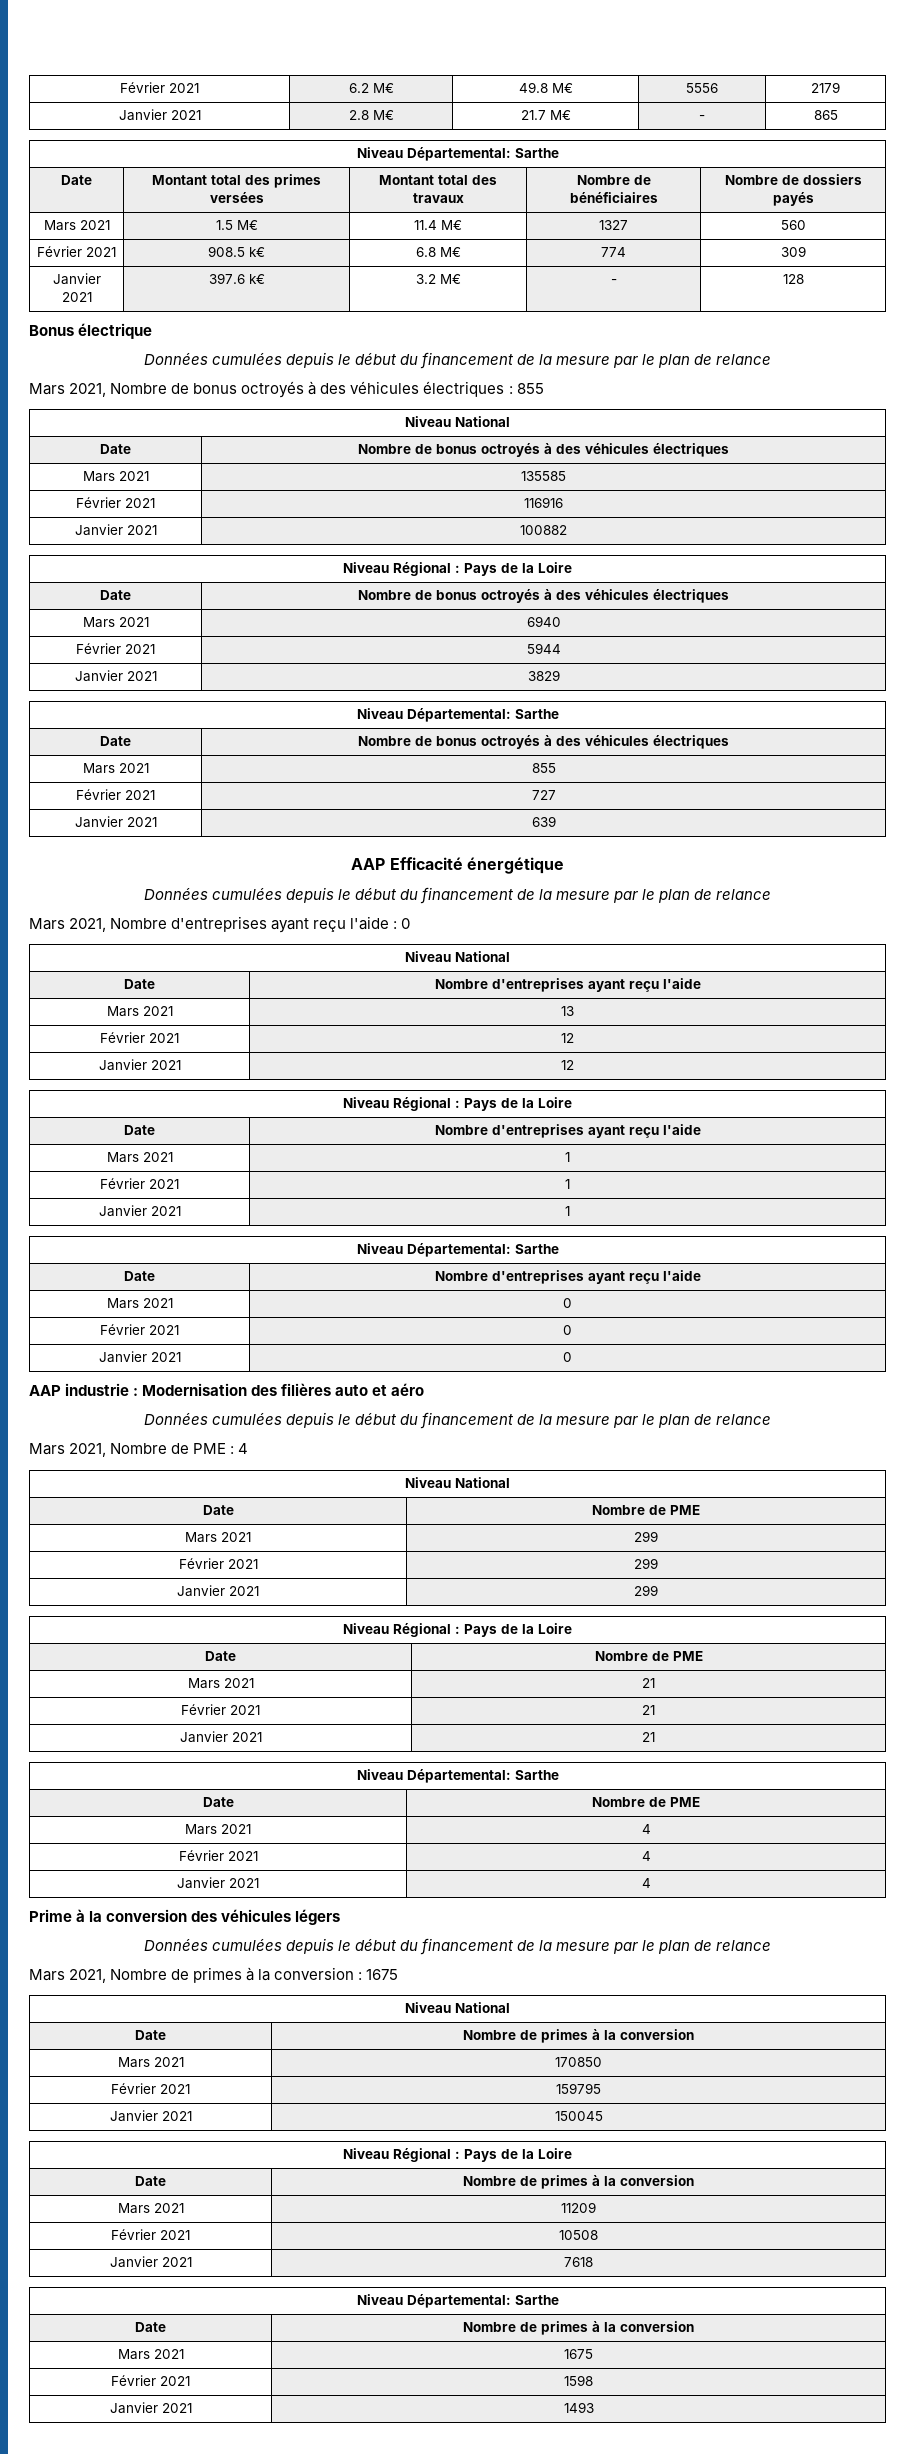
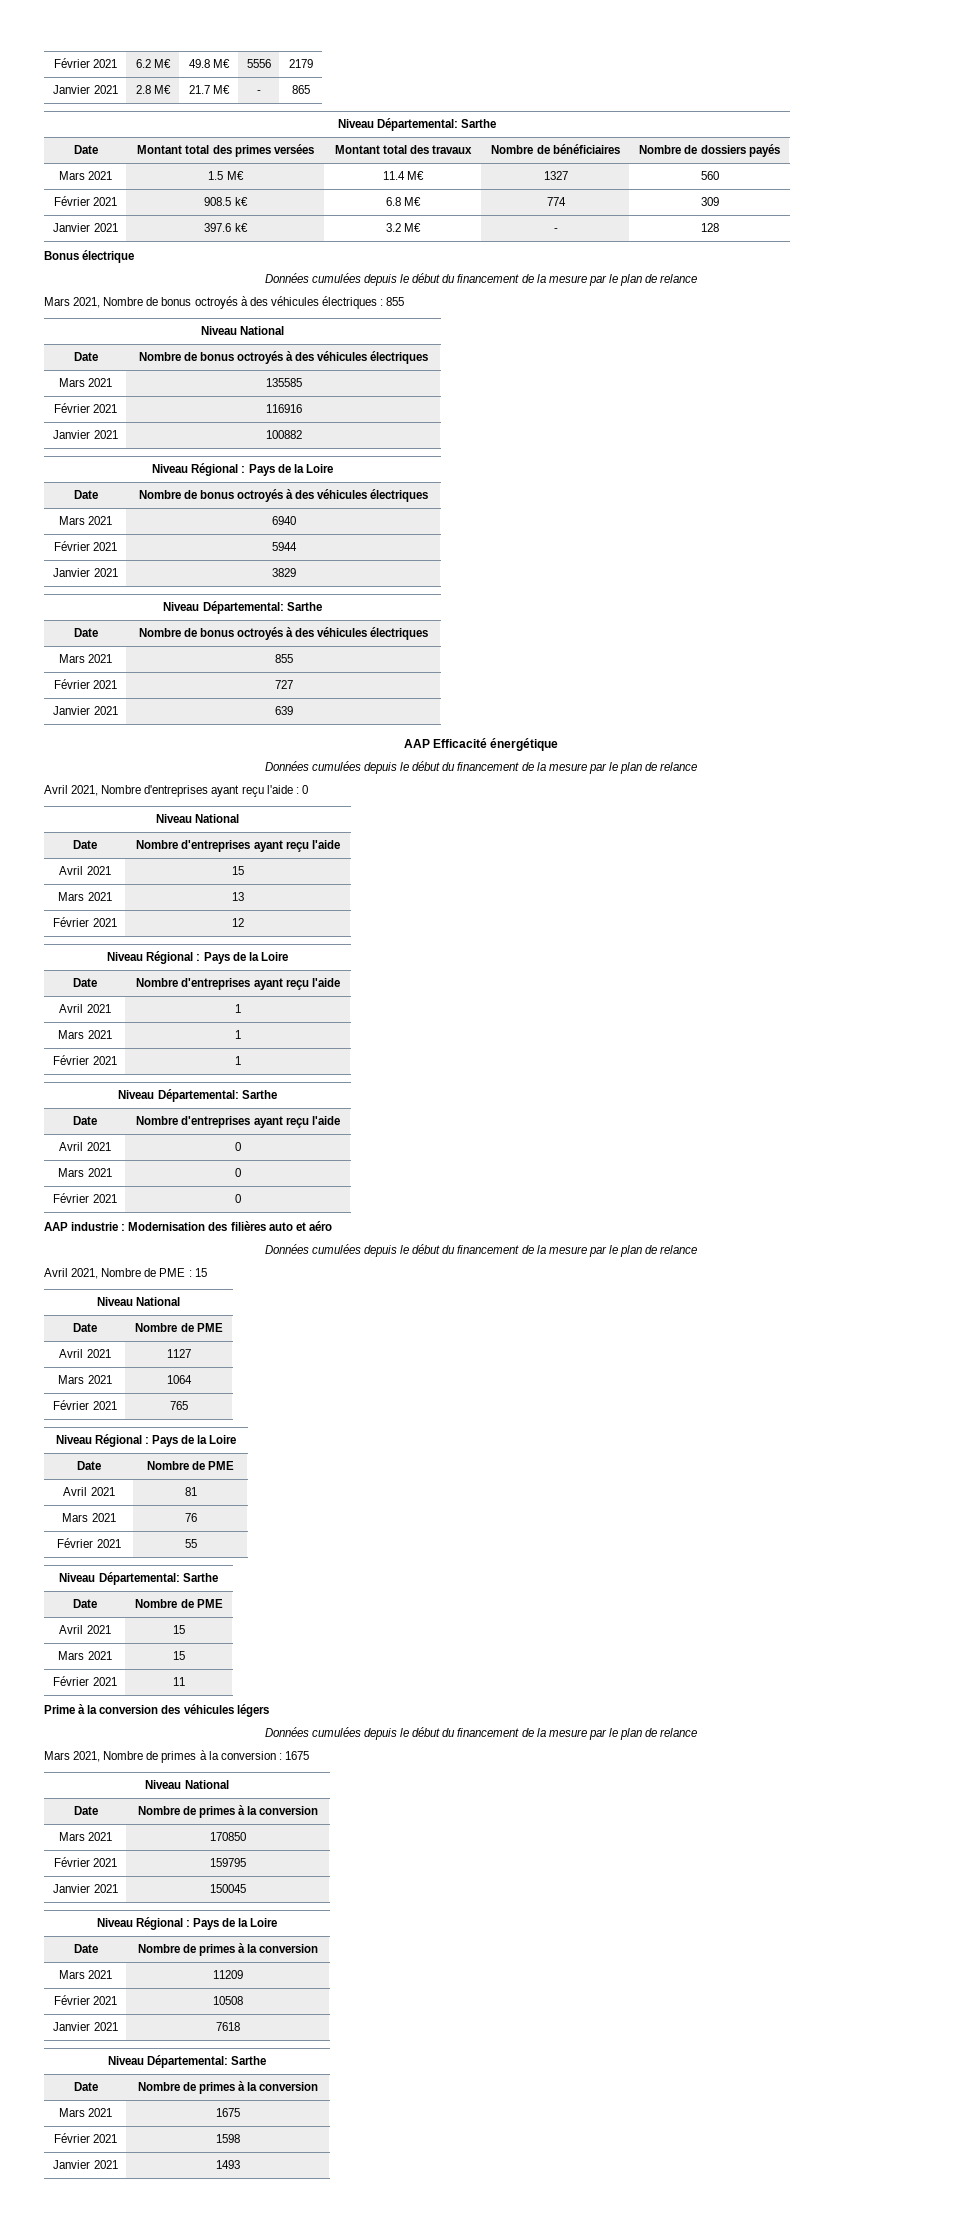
[29,918,65,930] Mars -> [44,785,68,794] Avril
(701, 983) none -> [59,866,111,875] [232,866,245,875] // Avril 2021 | 15
[98,1059,181,1071] [561,1060,575,1070] // Janvier 2021 | 12 -> (245, 922) none
(701, 1129) none -> [59,1004,111,1013] [235,1004,242,1013] // Avril 2021 | 1
[98,1205,181,1217] [565,1206,571,1216] // Janvier 2021 | 1 -> (242, 1060) none
(701, 1275) none -> [59,1142,111,1151] [235,1142,242,1151] // Avril 2021 | 0
[98,1351,181,1363] [563,1352,573,1362] // Janvier 2021 | 0 -> (242, 1198) none
[29,1443,65,1455] Mars -> [44,1268,68,1277] Avril
[238,1443,249,1454] 4 -> [194,1268,207,1277] 15
[185,1532,251,1543] [634,1531,659,1542] [178,1558,258,1569] [634,1558,659,1569] [177,1585,259,1597] [634,1585,659,1596] // Mars 2021 | 299 // Février 2021 | 299 // Janvier 2021 | 299 -> [59,1349,111,1358] [167,1349,191,1358] [58,1375,112,1384] [167,1375,192,1384] [53,1400,117,1410] [170,1401,188,1410] // Avril 2021 | 1127 // Mars 2021 | 1064 // Février 2021 | 765
[187,1678,254,1689] [642,1678,656,1688] [181,1704,260,1715] [642,1705,656,1715] [179,1731,262,1743] [642,1732,656,1742] // Mars 2021 | 21 // Février 2021 | 21 // Janvier 2021 | 21 -> [63,1487,115,1496] [184,1487,197,1496] [62,1513,116,1522] [184,1513,197,1522] [57,1538,121,1548] [184,1539,197,1548] // Avril 2021 | 81 // Mars 2021 | 76 // Février 2021 | 55
[185,1824,251,1835] [641,1824,651,1834] [178,1850,258,1861] [641,1851,651,1861] [177,1877,259,1889] [641,1878,651,1888] // Mars 2021 | 4 // Février 2021 | 4 // Janvier 2021 | 4 -> [59,1625,111,1634] [173,1625,185,1634] [58,1651,112,1660] [173,1651,185,1660] [53,1676,117,1686] [173,1677,185,1686] // Avril 2021 | 15 // Mars 2021 | 15 // Février 2021 | 11

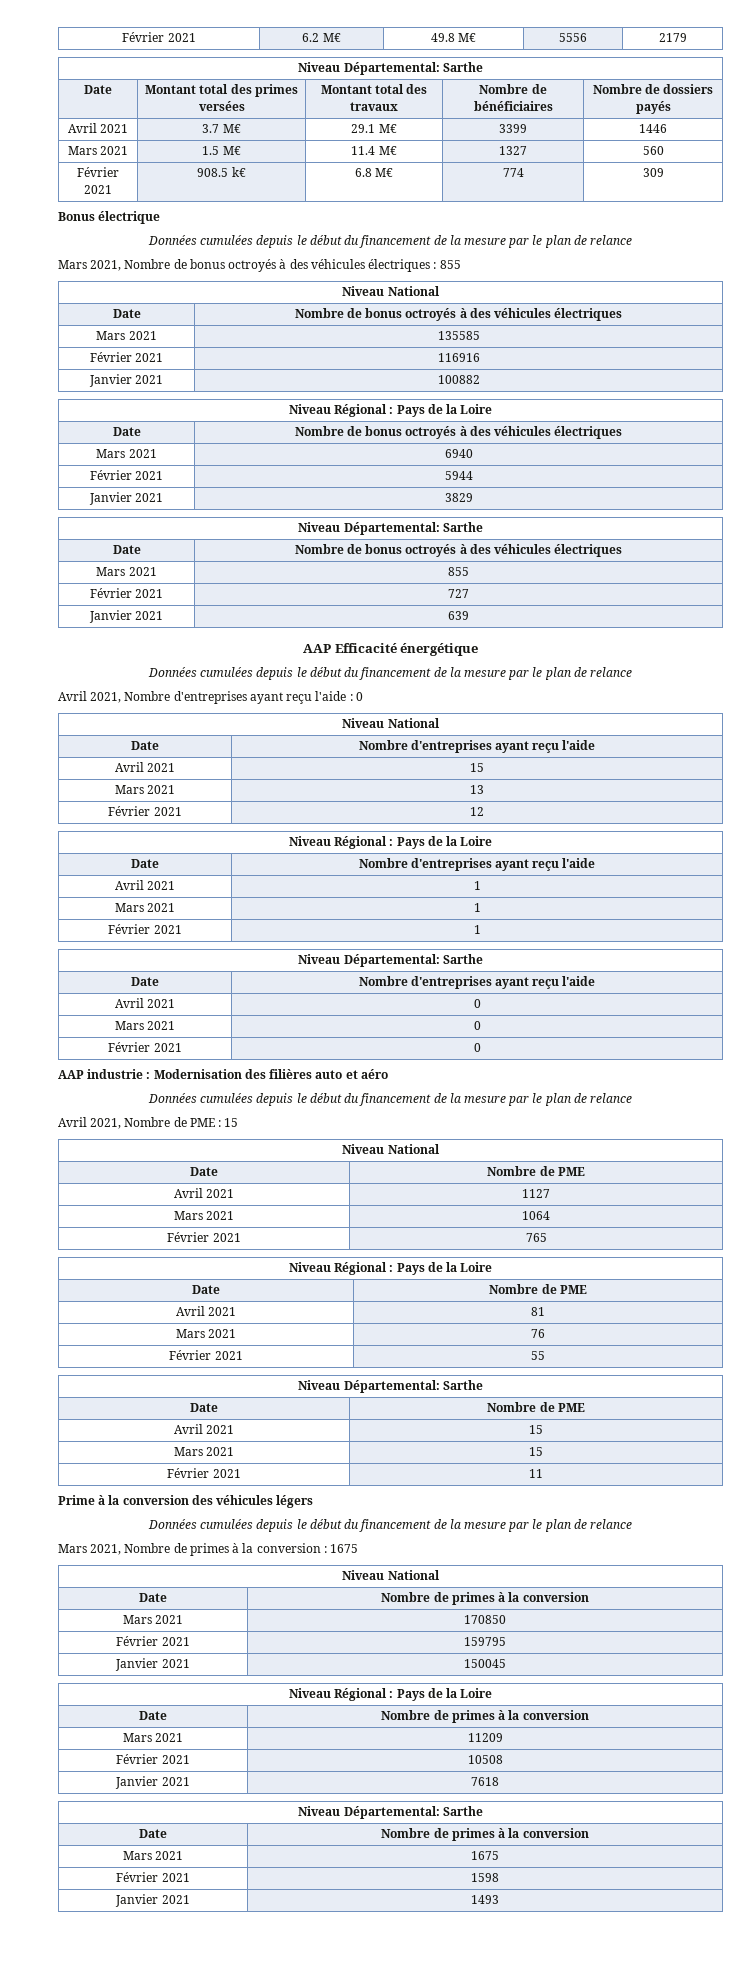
[53,85,118,94] [135,85,172,94] [188,85,231,94] [257,90,261,94] [291,85,310,94] // Janvier 2021 | 2.8 M€ | 21.7 M€ | - | 865 -> (687, 37) none
(780, 150) none -> [67,123,129,133] [202,124,241,133] [351,124,397,133] [499,124,527,133] [639,124,667,133] // Avril 2021 | 3.7 M€ | 29.1 M€ | 3399 | 1446
[53,223,118,232] [204,223,248,232] [385,223,422,232] [553,228,558,232] [700,223,719,232] // Janvier 2021 | 397.6 k€ | 3.2 M€ | - | 128 -> (664, 172) none

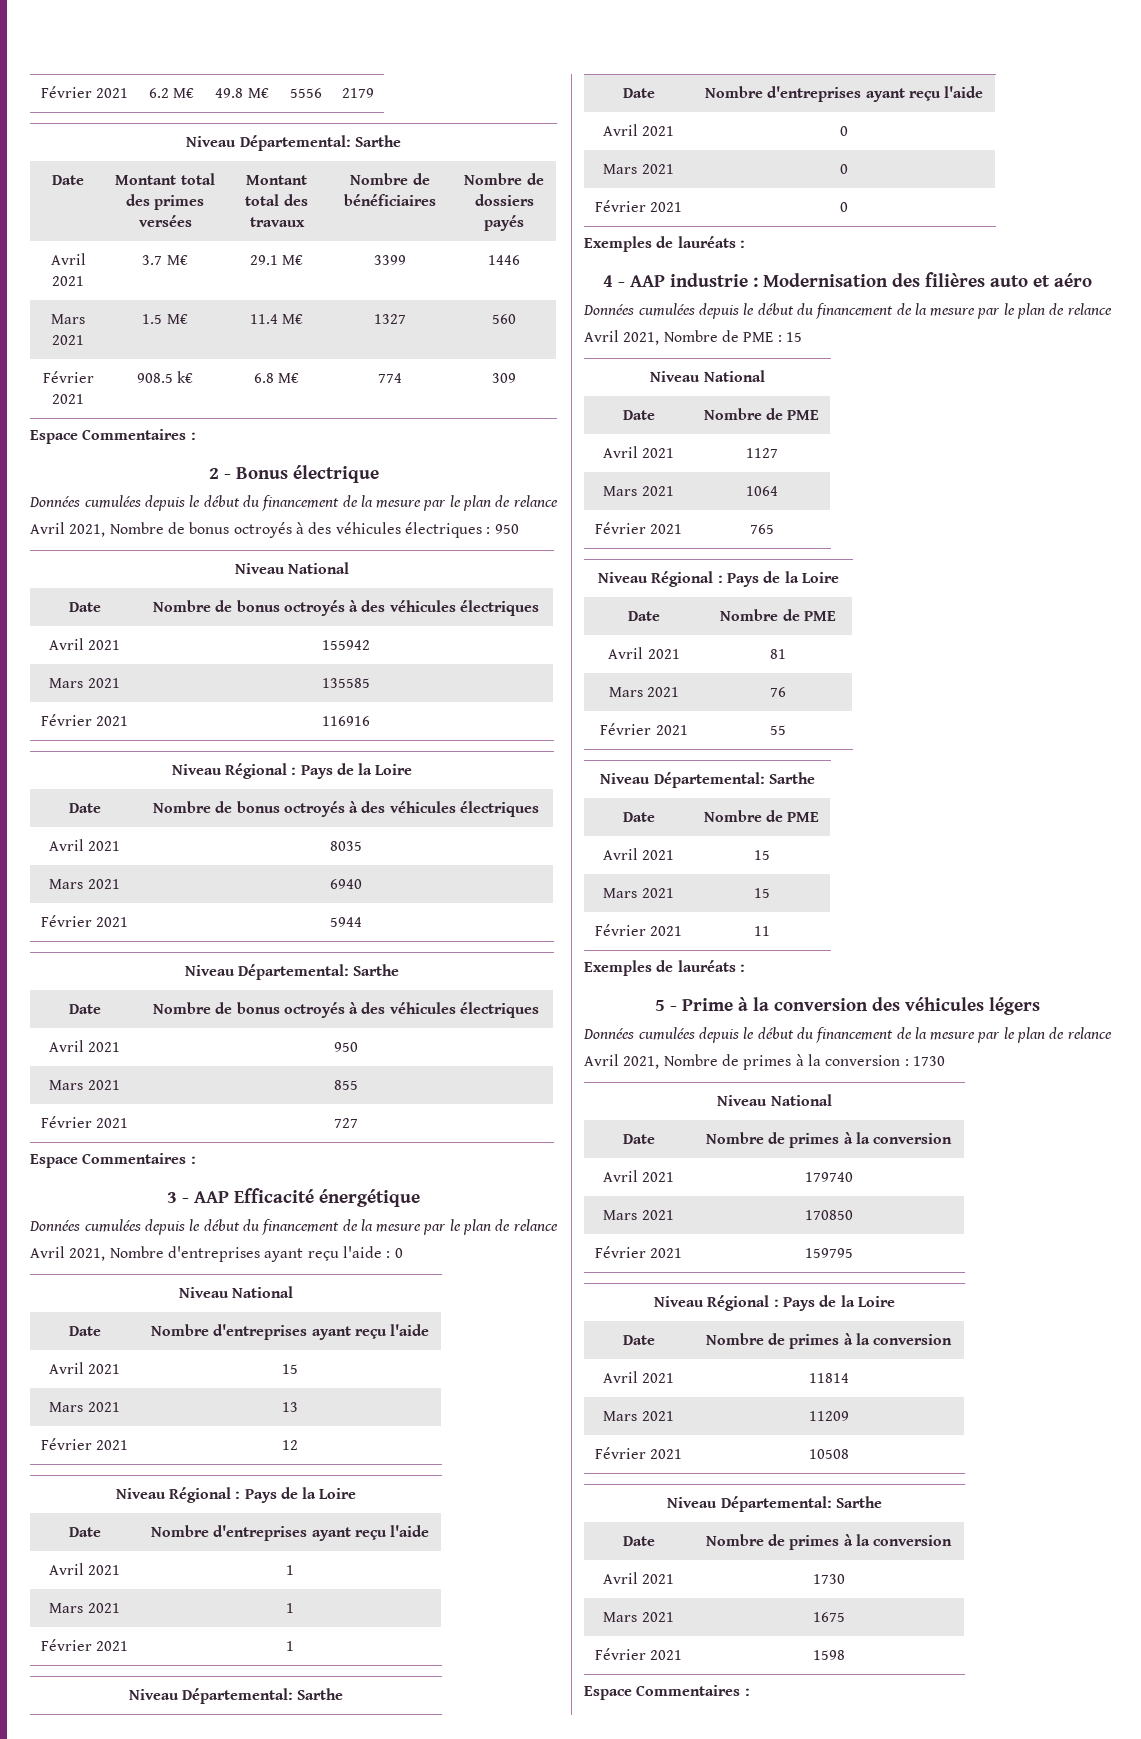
(664, 172) none -> [30,429,196,444] [208,468,231,479] Espace Commentaires : // 2 -
[58,260,87,269] Mars -> [30,522,65,534] Avril
[439,260,461,269] 855 -> [494,524,519,534] 950
(623, 314) none -> [48,638,121,650] [322,640,370,650] // Avril 2021 | 155942
[88,374,164,387] [437,375,480,384] // Janvier 2021 | 100882 -> (370, 721) none
(623, 432) none -> [48,839,121,851] [330,841,362,851] // Avril 2021 | 8035
[88,492,164,505] [444,493,473,502] // Janvier 2021 | 3829 -> (362, 922) none
(623, 550) none -> [48,1040,121,1052] [334,1042,358,1052] // Avril 2021 | 950
[88,610,164,623] [448,611,469,620] // Janvier 2021 | 639 // -> [30,1153,196,1168] [167,1192,189,1203] // Espace Commentaires : // 3 -
(481, 1047) none -> [584,236,745,252] [603,275,625,287] Exemples de lauréats : // 4 -
(543, 1473) none -> [584,960,745,976] [655,1000,677,1011] Exemples de lauréats : // 5 -
[58,1544,87,1553] Mars -> [584,1054,619,1066] Avril
[330,1544,359,1553] 1675 -> [912,1056,945,1066] 1730
(589, 1597) none -> [602,1170,675,1182] [804,1172,853,1182] // Avril 2021 | 179740
[115,1658,190,1671] [464,1659,506,1668] // Janvier 2021 | 150045 -> (853, 1253) none
(589, 1715) none -> [602,1371,675,1383] [808,1373,849,1383] // Avril 2021 | 11814
[115,1776,190,1789] [471,1777,499,1786] // Janvier 2021 | 7618 -> (849, 1454) none
(589, 1833) none -> [602,1572,675,1584] [812,1574,845,1584] // Avril 2021 | 1730
[115,1894,190,1907] [471,1895,499,1904] // Janvier 2021 | 1493 -> [584,1685,750,1700] // Espace Commentaires :

